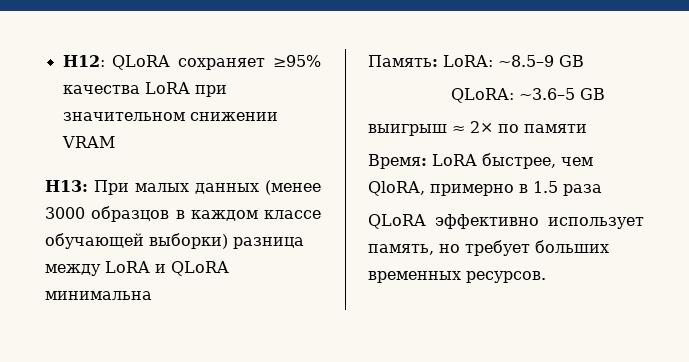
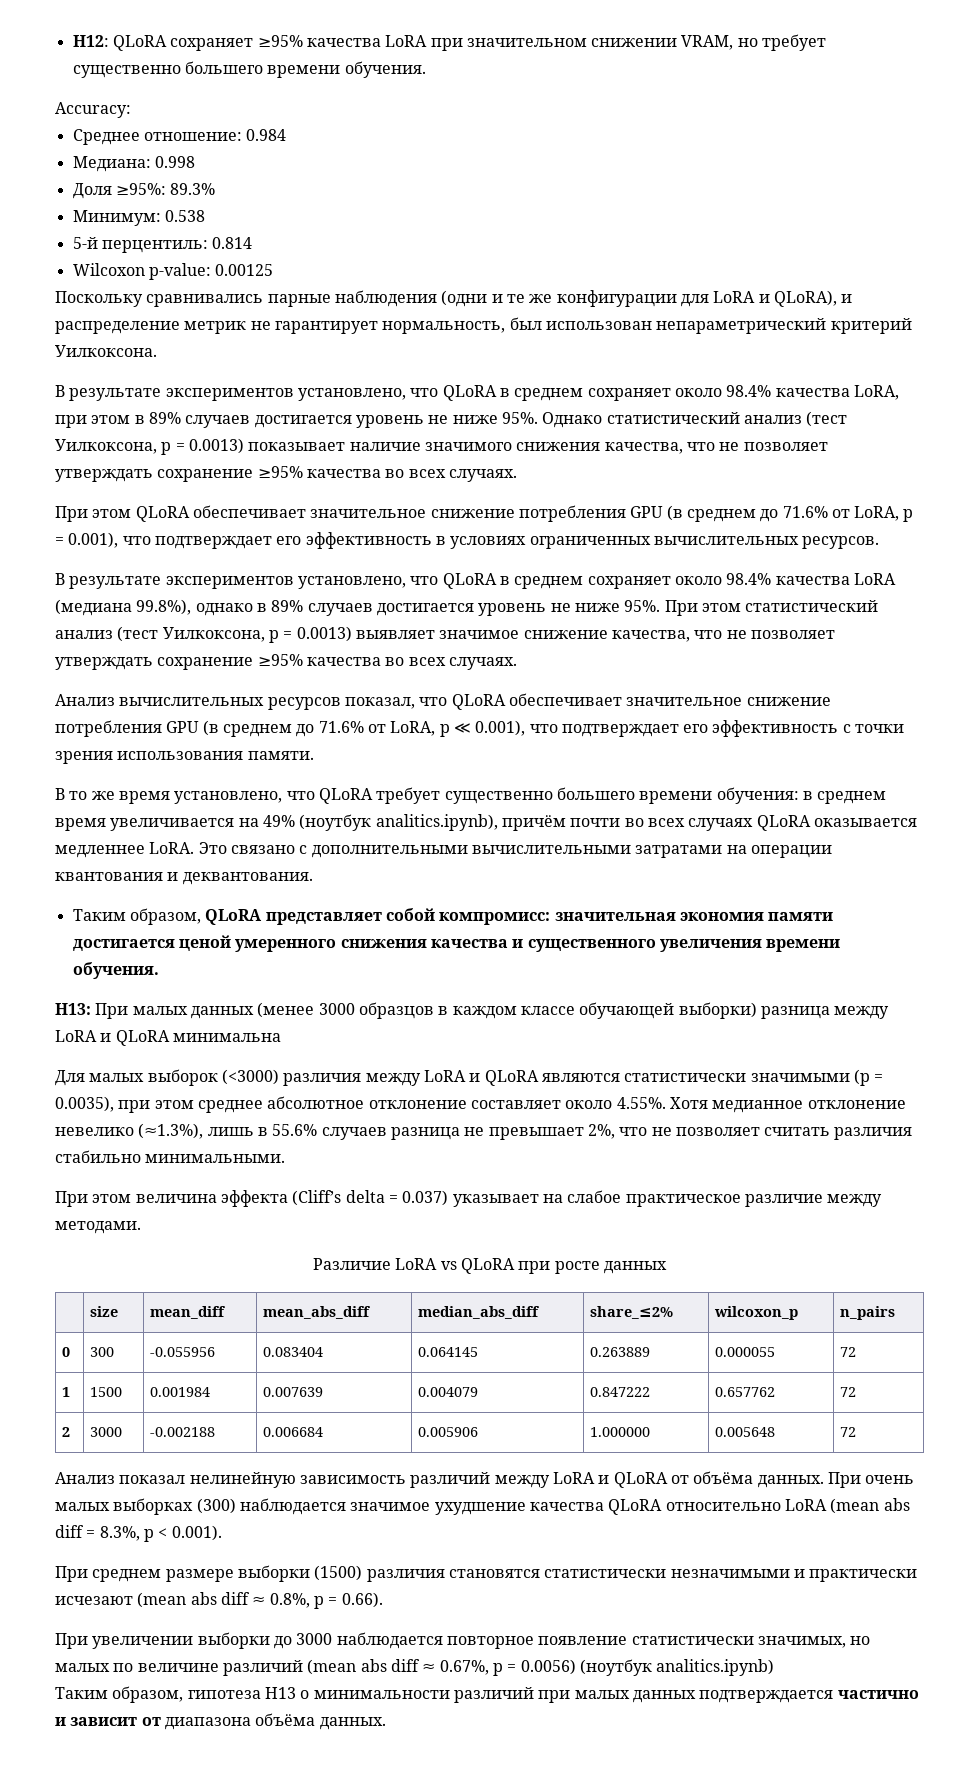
[61,136,115,148] VRAM -> [681,34,827,51] [72,61,426,78] [55,102,131,118] [72,129,287,145] [72,156,195,172] [72,183,216,199] [72,210,205,226] [72,237,253,253] [72,263,274,280] [55,290,853,307] [55,317,912,334] [55,345,157,357] [55,385,899,401] [55,411,848,428] [55,438,828,455] [55,466,517,482] [55,505,914,522] [55,532,880,549] [55,573,896,589] [55,599,879,616] [55,626,835,643] [55,654,517,670] [55,693,831,710] [55,720,905,737] [55,751,314,764] [55,787,887,804] [55,814,917,831] [55,842,832,858] [55,872,313,885] [72,908,834,925] [72,935,841,952] [72,962,159,979] VRAM, но требует существенно большего времени обучения. // Accuracy: // Среднее отношение: 0.984 // Медиана: 0.998 // Доля ≥95%: 89.3% // Минимум: 0.538 // 5-й перцентиль: 0.814 // Wilcoxon p-value: 0.00125 // Поскольку сравнивались парные наблюдения (одни и те же конфигурации для LoRA и QLoRA), и распределение метрик не гарантирует нормальность, был использован непараметрический критерий Уилкоксона. // В результате экспериментов установлено, что QLoRA в среднем сохраняет около 98.4% качества LoRA, при этом в 89% случаев достигается уровень не ниже 95%. Однако статистический анализ (тест Уилкоксона, p = 0.0013) показывает наличие значимого снижения качества, что не позволяет утверждать сохранение ≥95% качества во всех случаях. // При этом QLoRA обеспечивает значительное снижение потребления GPU (в среднем до 71.6% от LoRA, p = 0.001), что подтверждает его эффективность в условиях ограниченных вычислительных ресурсов. // В результате экспериментов установлено, что QLoRA в среднем сохраняет около 98.4% качества LoRA (медиана 99.8%), однако в 89% случаев достигается уровень не ниже 95%. При этом статистический анализ (тест Уилкоксона, p = 0.0013) выявляет значимое снижение качества, что не позволяет утверждать сохранение ≥95% качества во всех случаях. // Анализ вычислительных ресурсов показал, что QLoRA обеспечивает значительное снижение потребления GPU (в среднем до 71.6% от LoRA, p ≪ 0.001), что подтверждает его эффективность с точки зрения использования памяти. // В то же время установлено, что QLoRA требует существенно большего времени обучения: в среднем время увеличивается на 49% (ноутбук analitics.ipynb), причём почти во всех случаях QLoRA оказывается медленнее LoRA. Это связано с дополнительными вычислительными затратами на операции квантования и деквантования. // Таким образом, QLoRA представляет собой компромисс: значительная экономия памяти достигается ценой умеренного снижения качества и существенного увеличения времени обучения.
[368,55,584,67] [450,88,605,103] [368,121,587,136] [368,153,593,169] [368,181,602,196] [368,214,644,229] [368,240,609,256] [368,271,546,283] Память: LoRA: ~8.5–9 GB // QLoRA: ~3.6–5 GB // выигрыш ≈ 2× по памяти // Время: LoRA быстрее, чем QloRA, примерно в 1.5 раза // QLoRA эффективно использует память, но требует больших временных ресурсов. -> [55,1069,884,1086] [55,1096,906,1113] [55,1123,913,1140] [55,1150,286,1163] [55,1190,883,1207] [55,1221,141,1234] [313,1258,667,1274] [89,1306,118,1317] [149,1306,225,1319] [262,1306,370,1319] [417,1306,539,1319] [589,1306,673,1319] [713,1306,798,1320] [839,1306,895,1320] [61,1347,70,1357] [89,1347,114,1357] [149,1347,215,1357] [262,1347,323,1357] [417,1347,478,1357] [589,1347,650,1357] [714,1347,775,1357] [839,1347,856,1357] [61,1387,70,1397] [89,1387,122,1397] [149,1387,210,1397] [262,1387,323,1397] [417,1387,478,1397] [589,1387,650,1397] [714,1387,775,1397] [839,1387,856,1397] [61,1427,70,1437] [89,1427,122,1437] [149,1427,215,1437] [262,1427,323,1437] [417,1427,478,1437] [589,1427,650,1437] [714,1427,775,1437] [839,1427,856,1437] [55,1471,915,1488] [55,1498,910,1515] [55,1525,222,1542] [55,1565,918,1582] [55,1592,383,1609] [55,1632,871,1649] [55,1659,775,1676] [55,1686,919,1703] [55,1713,386,1730] Для малых выборок (<3000) различия между LoRA и QLoRA являются статистически значимыми (p = 0.0035), при этом среднее абсолютное отклонение составляет около 4.55%. Хотя медианное отклонение невелико (≈1.3%), лишь в 55.6% случаев разница не превышает 2%, что не позволяет считать различия стабильно минимальными. // При этом величина эффекта (Cliff’s delta = 0.037) указывает на слабое практическое различие между методами. // Различие LoRA vs QLoRA при росте данных // | size | mean_diff | mean_abs_diff | median_abs_diff | share_≤2% | wilcoxon_p | n_pairs // 0 | 300 | -0.055956 | 0.083404 | 0.064145 | 0.263889 | 0.000055 | 72 // 1 | 1500 | 0.001984 | 0.007639 | 0.004079 | 0.847222 | 0.657762 | 72 // 2 | 3000 | -0.002188 | 0.006684 | 0.005906 | 1.000000 | 0.005648 | 72 // Анализ показал нелинейную зависимость различий между LoRA и QLoRA от объёма данных. При очень малых выборках (300) наблюдается значимое ухудшение качества QLoRA относительно LoRA (mean abs diff = 8.3%, p < 0.001). // При среднем размере выборки (1500) различия становятся статистически незначимыми и практически исчезают (mean abs diff ≈ 0.8%, p = 0.66). // При увеличении выборки до 3000 наблюдается повторное появление статистически значимых, но малых по величине различий (mean abs diff ≈ 0.67%, p = 0.0056) (ноутбук analitics.ipynb) // Таким образом, гипотеза H13 о минимальности различий при малых данных подтверждается частично и зависит от диапазона объёма данных.

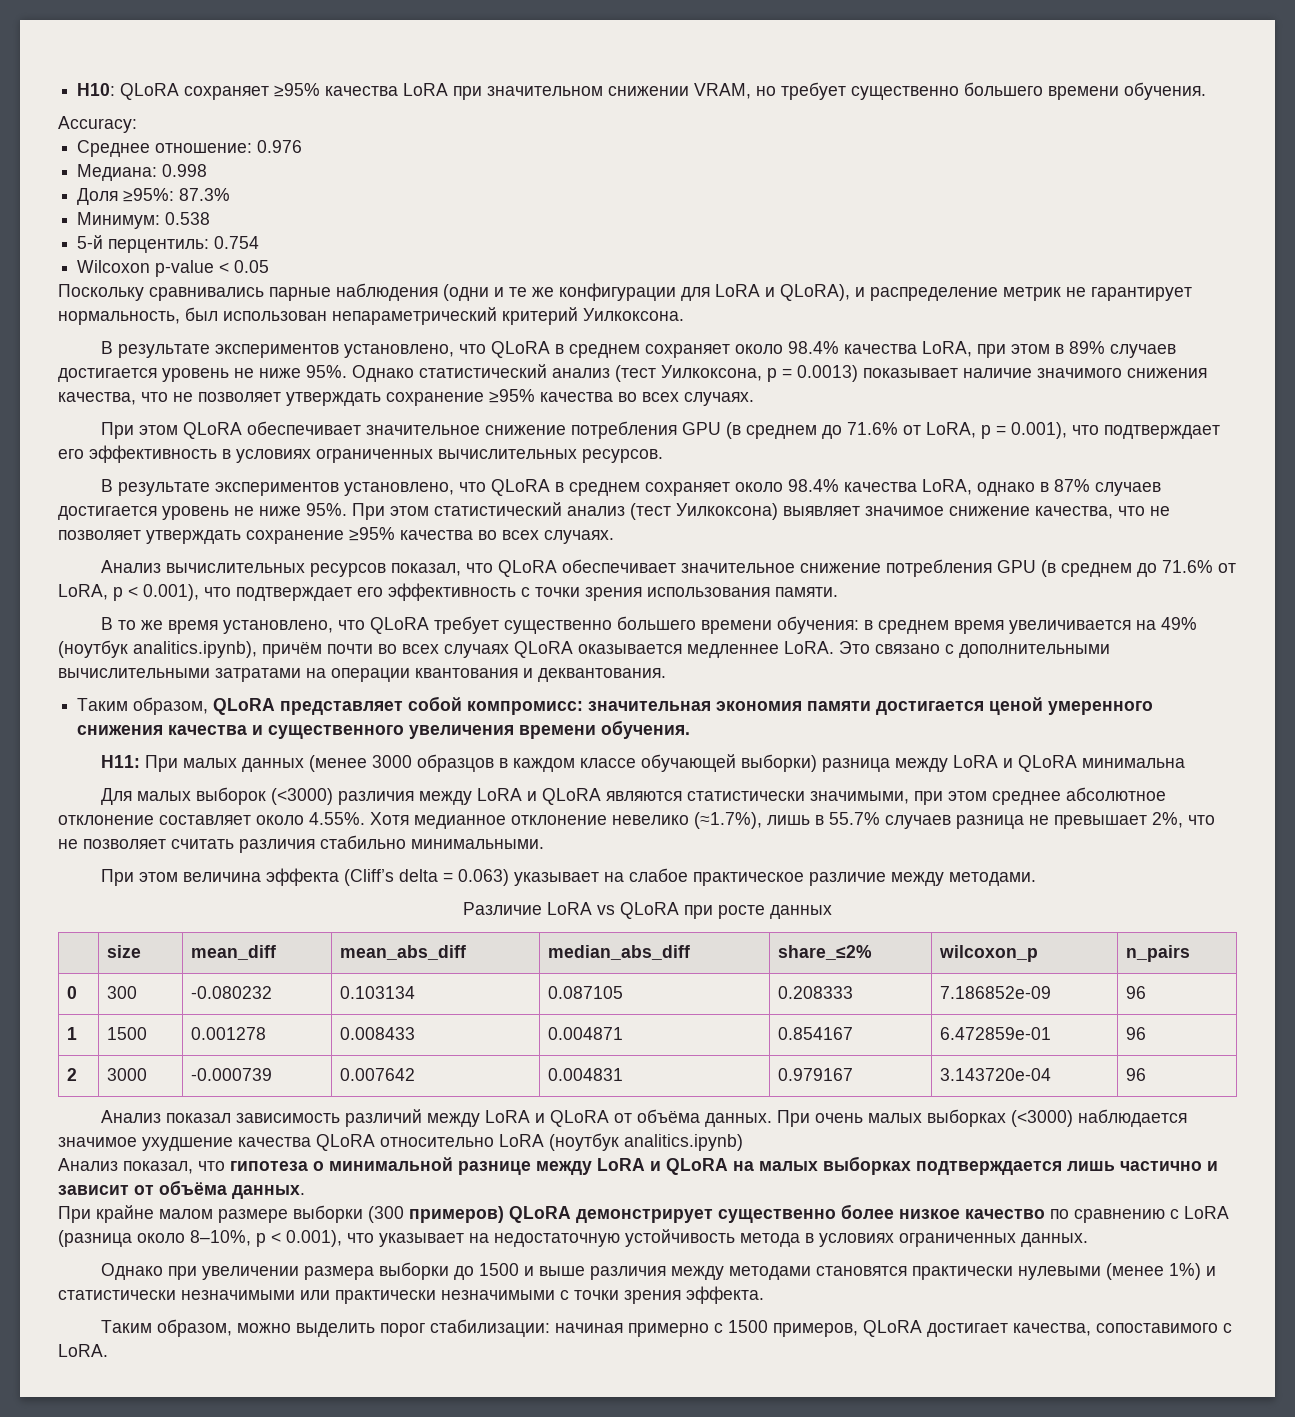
[72,35,109,47] H12: -> [77,83,116,96] H10:
[246,129,287,141] 0.984 -> [257,140,303,153] 0.976
[170,183,216,195] 89.3% -> [179,188,231,201] 87.3%
[212,237,253,249] 0.814 -> [214,236,260,249] 0.754
[148,263,274,280] p-value: 0.00125 -> [155,260,270,277] p-value < 0.05
[853,573,896,585] [55,599,192,616] LoRA (медиана 99.8%), -> [921,479,972,495] LoRA,
[271,600,304,612] 89% -> [1053,479,1090,492] 87%
[162,626,352,643] Уилкоксона, p = 0.0013) -> [676,503,778,520] Уилкоксона)
[453,723,471,733] ≪ -> [128,586,138,597] <
[55,1003,91,1015] H13: -> [100,755,140,768] H11:
[750,1069,884,1086] [55,1096,114,1112] значимыми (p = 0.0035), -> [809,791,909,804] значимыми,
[138,1123,204,1139] (≈1.3%), -> [694,812,762,829] (≈1.7%),
[272,1124,318,1136] 55.6% -> [829,812,880,825] 55.7%
[402,1190,449,1206] 0.037) -> [457,869,509,886] 0.063)
[149,1347,215,1357] [262,1347,323,1357] [417,1347,478,1357] [589,1347,650,1357] [714,1347,775,1357] [839,1347,856,1357] [61,1387,70,1397] [89,1387,122,1397] [149,1387,210,1397] [262,1387,323,1397] [417,1387,478,1397] [589,1387,650,1397] [714,1387,775,1397] [839,1387,856,1397] [61,1427,70,1437] [89,1427,122,1437] [149,1427,215,1437] [262,1427,323,1437] [417,1427,478,1437] [589,1427,650,1437] [714,1427,775,1437] [839,1427,856,1437] -0.055956 | 0.083404 | 0.064145 | 0.263889 | 0.000055 | 72 // 1 | 1500 | 0.001984 | 0.007639 | 0.004079 | 0.847222 | 0.657762 | 72 // 2 | 3000 | -0.002188 | 0.006684 | 0.005906 | 1.000000 | 0.005648 | 72 -> [190,986,272,999] [339,986,415,999] [547,986,623,999] [777,986,853,999] [939,986,1051,999] [1125,986,1146,999] [66,1027,77,1040] [106,1027,147,1040] [190,1027,266,1040] [339,1027,415,1040] [547,1027,623,1040] [777,1027,853,1040] [939,1027,1051,1040] [1125,1027,1146,1040] [66,1068,77,1081] [106,1068,147,1081] [190,1068,272,1081] [339,1068,415,1081] [547,1068,623,1081] [777,1068,853,1081] [939,1068,1051,1081] [1125,1068,1146,1081] -0.080232 | 0.103134 | 0.087105 | 0.208333 | 7.186852e-09 | 96 // 1 | 1500 | 0.001278 | 0.008433 | 0.004871 | 0.854167 | 6.472859e-01 | 96 // 2 | 3000 | -0.000739 | 0.007642 | 0.004831 | 0.979167 | 3.143720e-04 | 96
[189,1472,296,1488] нелинейную -> (231, 1118) none
[196,1498,236,1514] (300) -> [1010,1110,1073,1127] (<3000)
[830,1498,910,1514] [55,1525,222,1542] [55,1565,918,1582] [55,1592,383,1609] [55,1632,871,1649] [55,1659,775,1676] [55,1686,834,1703] (mean abs diff = 8.3%, p < 0.001). // При среднем размере выборки (1500) различия становятся статистически незначимыми и практически исчезают (mean abs diff ≈ 0.8%, p = 0.66). // При увеличении выборки до 3000 наблюдается повторное появление статистически значимых, но малых по величине различий (mean abs diff ≈ 0.67%, p = 0.0056) (ноутбук analitics.ipynb) // Таким образом, гипотеза H13 о минимальности различий при малых данных подтверждается -> [549,1133,743,1151] [58,1156,1115,1175] (ноутбук analitics.ipynb) // Анализ показал, что гипотеза о минимальной разнице между LoRA и QLoRA на малых выборках подтверждается лишь
[164,1713,386,1730] диапазона объёма данных. -> [159,1180,305,1199] [58,1204,1229,1223] [58,1229,1088,1247] [100,1262,1216,1280] [58,1286,764,1304] [100,1319,1232,1337] [58,1344,108,1357] объёма данных. // При крайне малом размере выборки (300 примеров) QLoRA демонстрирует существенно более низкое качество по сравнению с LoRA (разница около 8–10%, p < 0.001), что указывает на недостаточную устойчивость метода в условиях ограниченных данных. // Однако при увеличении размера выборки до 1500 и выше различия между методами становятся практически нулевыми (менее 1%) и статистически незначимыми или практически незначимыми с точки зрения эффекта. // Таким образом, можно выделить порог стабилизации: начиная примерно с 1500 примеров, QLoRA достигает качества, сопоставимого с LoRA.

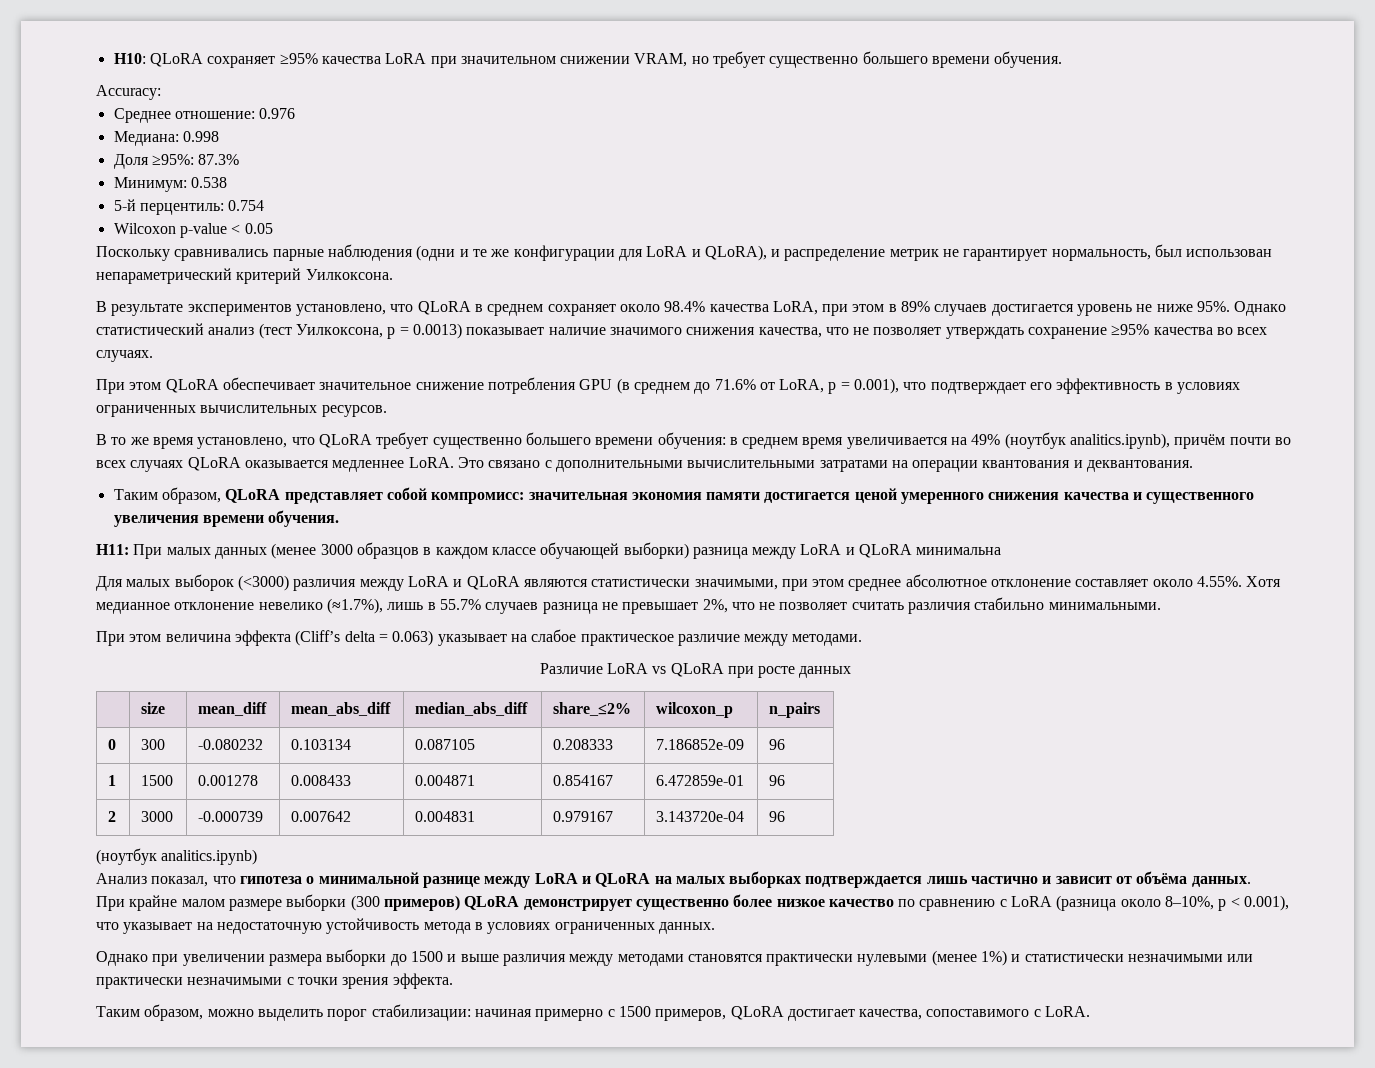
[100,479,1161,496] [58,502,1170,520] [58,527,614,544] [100,559,1236,577] [58,583,838,601] // В результате экспериментов установлено, что QLoRA в среднем сохраняет около 98.4% качества LoRA, однако в 87% случаев достигается уровень не ниже 95%. При этом статистический анализ (тест Уилкоксона) выявляет значимое снижение качества, что не позволяет утверждать сохранение ≥95% качества во всех случаях. // Анализ вычислительных ресурсов показал, что QLoRA обеспечивает значительное снижение потребления GPU (в среднем до 71.6% от LoRA, p < 0.001), что подтверждает его эффективность с точки зрения использования памяти. -> (387, 411) none
[100,1109,1187,1127] [58,1134,544,1151] Анализ показал зависимость различий между LoRA и QLoRA от объёма данных. При очень малых выборках (<3000) наблюдается значимое ухудшение качества QLoRA относительно LoRA -> (786, 816) none

